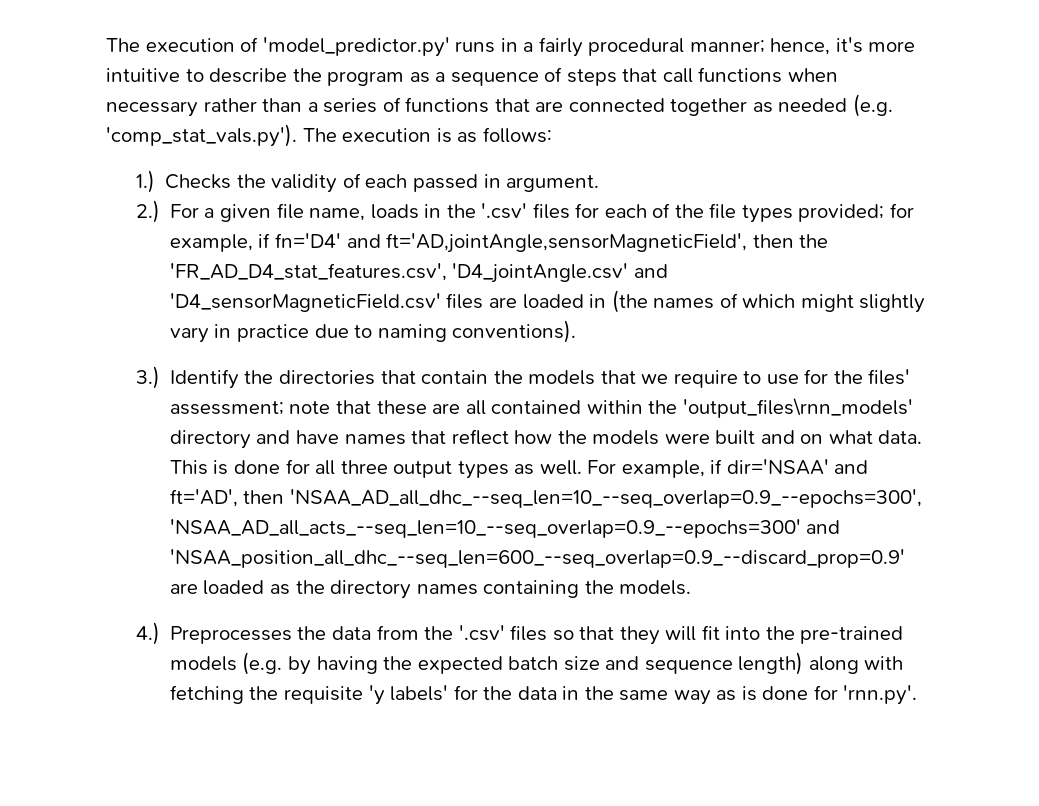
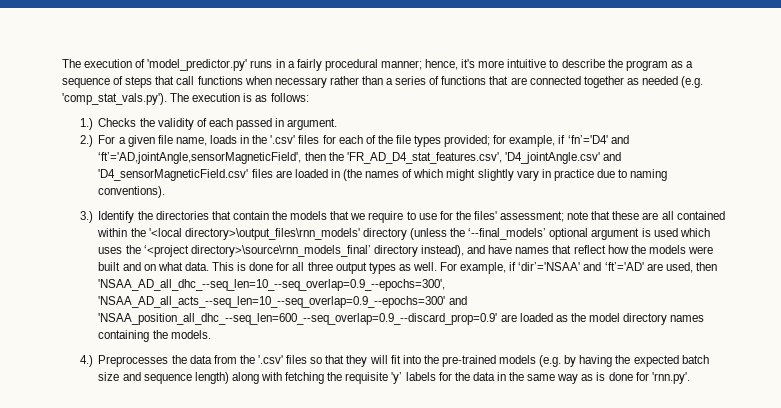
[274,233,748,253] fn='D4' and ft='AD,jointAngle,sensorMagneticField', -> [567,135,629,144] [98,152,302,164] ‘fn’='D4' and ‘ft’='AD,jointAngle,sensorMagneticField',
[682,398,913,418] [169,430,251,449] 'output_files\rnn_models' directory -> [148,228,710,240] [98,245,464,257] '<local directory>\output_files\rnn_models' directory (unless the ‘--final_models’ optional argument is used which uses the ‘<project directory>\source\rnn_models_final’ directory instead),
[726,459,869,475] [169,489,238,507] dir='NSAA' and ft='AD', -> [518,262,693,273] ‘dir’='NSAA' and ‘ft’='AD' are used,
(325, 587) none -> [588,313,620,322] model
[368,685,449,705] 'y labels' -> [391,372,436,384] 'y’ labels

